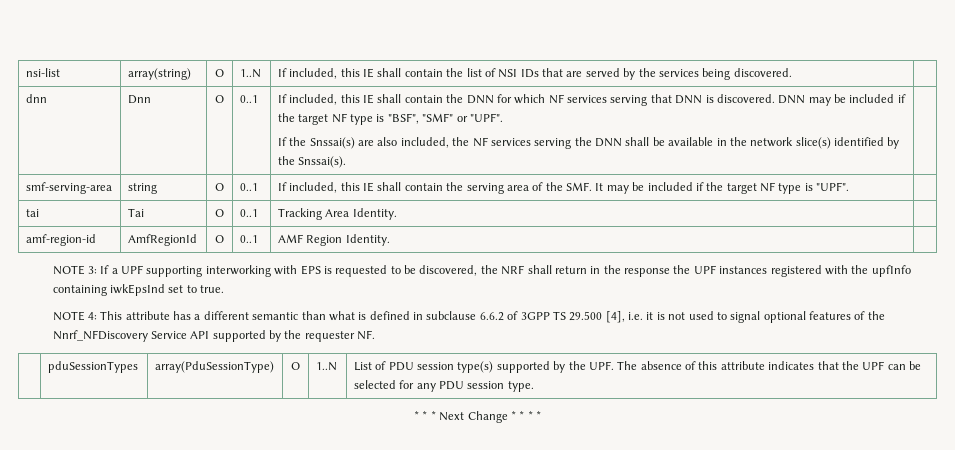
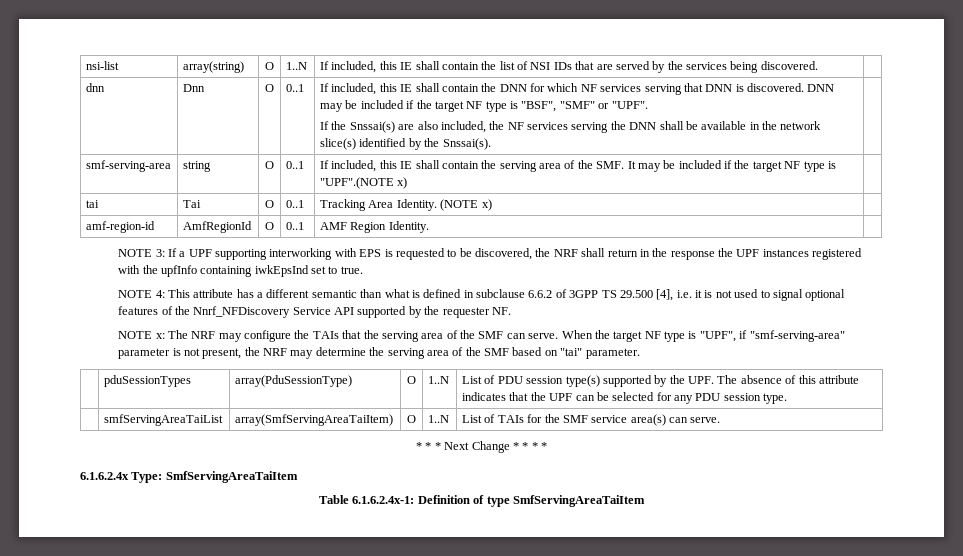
[816,182,850,191] "UPF". -> [319,177,408,189] "UPF".(NOTE x)
(397, 214) none -> [440,199,492,211] (NOTE x)
(376, 335) none -> [118,330,845,342] [118,347,640,359] // NOTE x: The NRF may configure the TAIs that the serving area of the SMF can serve. When the target NF type is "UPF", if "smf-serving-area" parameter is not present, the NRF may determine the serving area of the SMF based on "tai" parameter.
(534, 386) none -> [103,414,223,426] [234,414,393,426] [407,415,416,423] [427,415,449,423] [461,414,721,426] // | smfServingAreaTaiList | array(SmfServingAreaTaiItem) | O | 1..N | List of TAIs for the SMF service area(s) can serve.
(541, 415) none -> [80,471,298,483] [319,495,645,507] // 6.1.6.2.4x Type: SmfServingAreaTaiItem // Table 6.1.6.2.4x-1: Definition of type SmfServingAreaTaiItem

